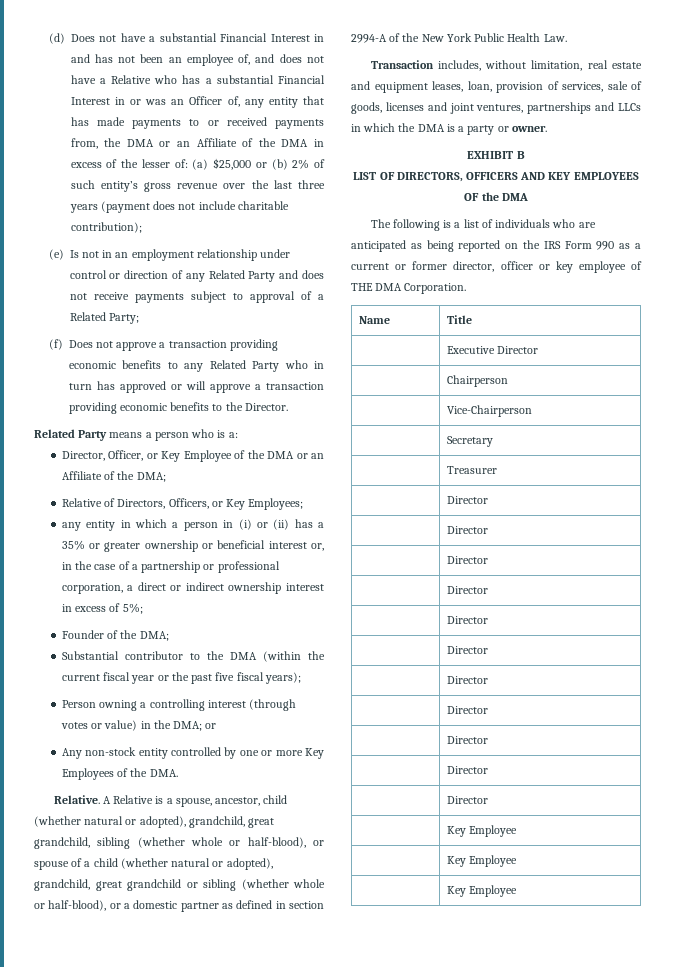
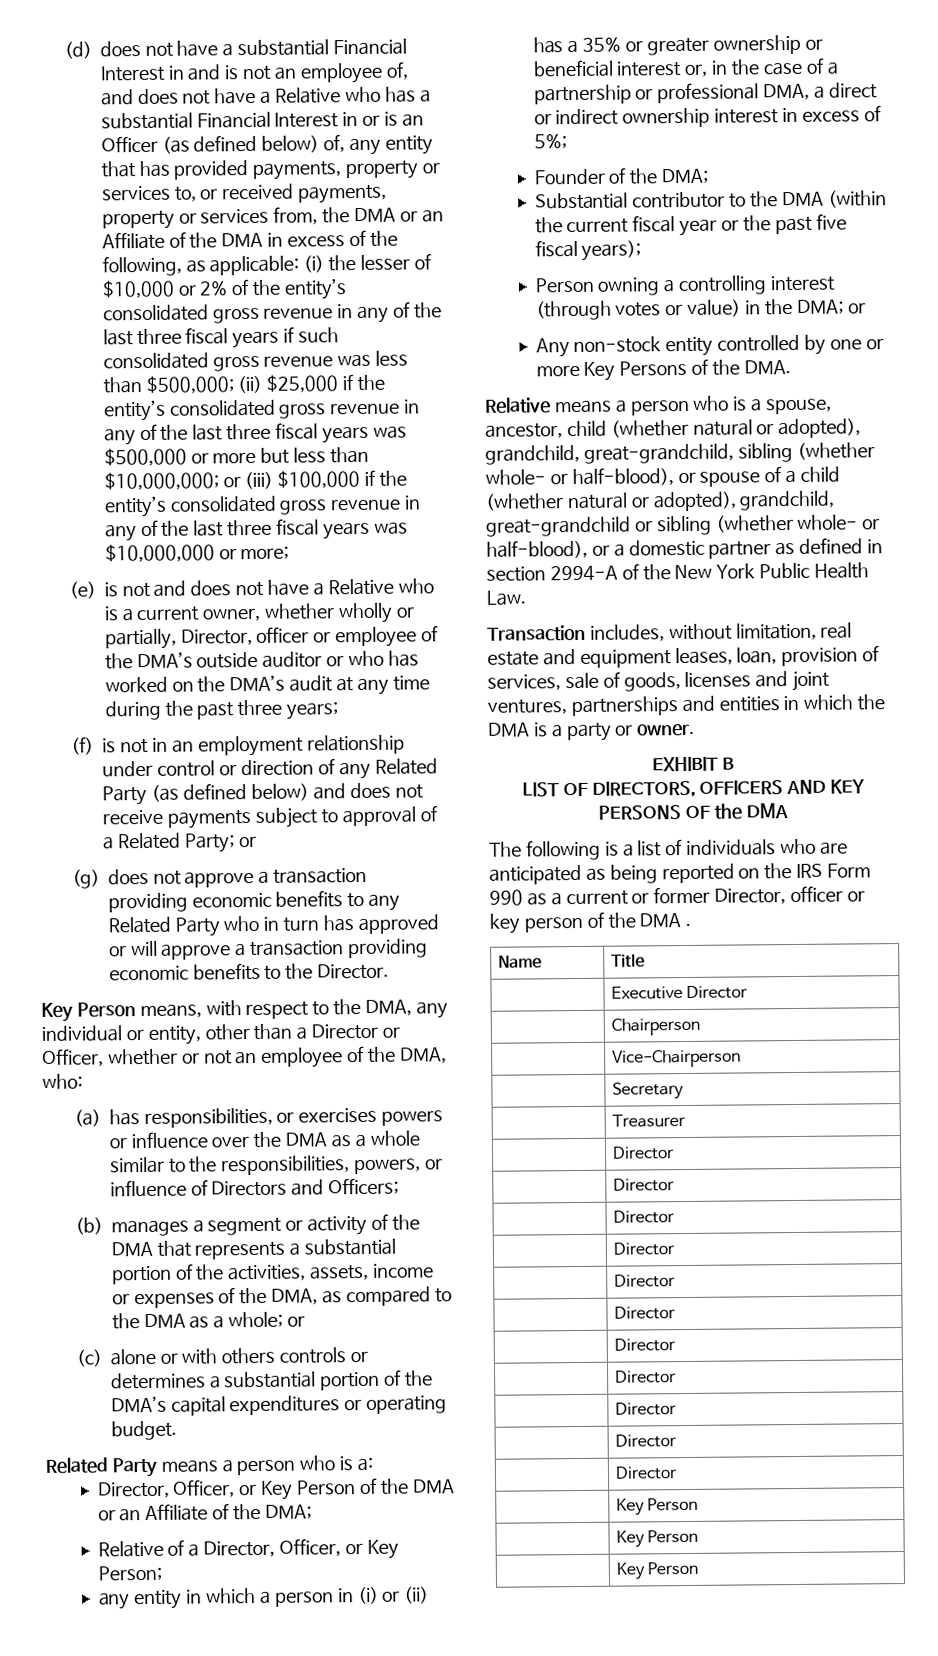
[70,34,95,42] Does -> [99,41,141,57] does
[94,54,164,63] has not been -> [224,65,273,81] is not
[145,99,167,105] was -> [383,111,398,126] is
(223, 100) none -> [161,134,320,154] (as defined below)
[96,117,324,129] made payments to or received payments -> [173,160,440,180] [101,183,388,204] [101,208,270,230] provided payments, property or services to, or received payments, property or services
[141,158,325,170] [70,180,325,192] [69,201,289,213] [70,222,142,233] [48,249,79,260] lesser of: (a) $25,000 or (b) 2% of such entity’s gross revenue over the last three years (payment does not include charitable contribution); // (e) Is -> [101,253,432,277] [101,278,348,300] [102,301,442,324] [102,326,339,349] [102,350,409,372] [102,374,385,394] [103,399,421,422] [103,422,407,446] [103,446,370,467] [103,469,408,491] [103,495,422,518] [104,518,408,542] [104,543,290,563] [68,578,434,599] [103,602,415,624] [104,625,440,650] [104,650,419,670] [104,674,430,696] [104,699,339,721] [70,736,117,755] following, as applicable: (i) the lesser of $10,000 or 2% of the entity’s consolidated gross revenue in any of the last three fiscal years if such consolidated gross revenue was less than $500,000; (ii) $25,000 if the entity’s consolidated gross revenue in any of the last three fiscal years was $500,000 or more but less than $10,000,000; or (iii) $100,000 if the entity’s consolidated gross revenue in any of the last three fiscal years was $10,000,000 or more; // (e) is not and does not have a Relative who is a current owner, whether wholly or partially, Director, officer or employee of the DMA’s outside auditor or who has worked on the DMA’s audit at any time during the past three years; // (f) is
(276, 276) none -> [151,783,309,802] (as defined below)
[48,339,93,350] // (f) Does -> [238,835,257,848] [71,868,149,889] or // (g) does
(288, 407) none -> [41,999,448,1022] [41,1023,401,1045] [42,1045,447,1068] [42,1073,83,1089] [73,1107,444,1129] [108,1130,420,1149] [109,1155,444,1176] [109,1177,400,1197] [74,1213,420,1237] [110,1238,397,1260] [111,1263,434,1285] [111,1286,452,1309] [111,1311,305,1330] [75,1347,369,1367] [110,1369,433,1391] [110,1395,448,1416] [110,1420,177,1441] // Key Person means, with respect to the DMA, any individual or entity, other than a Director or Officer, whether or not an employee of the DMA, who: // (a) has responsibilities, or exercises powers or influence over the DMA as a whole similar to the responsibilities, powers, or influence of Directors and Officers; // (b) manages a segment or activity of the DMA that represents a substantial portion of the activities, assets, income or expenses of the DMA, as compared to the DMA as a whole; or // (c) alone or with others controls or determines a substantial portion of the DMA’s capital expenditures or operating budget.
[183,450,232,462] Employee -> [296,1480,356,1495] Person
[117,498,304,510] Directors, Officers, or Key Employees; -> [188,1538,399,1559] [97,1565,162,1581] a Director, Officer, or Key Person;
[61,583,123,594] corporation, -> [763,83,811,101] DMA,
[61,768,114,780] Employees -> [619,360,688,376] Persons
[53,795,154,804] Relative. A Relative -> [485,395,730,416] Relative means a person who
[248,818,275,828] [34,837,224,849] great grandchild, sibling (whether whole -> [583,442,875,464] [485,469,546,485] great-grandchild, sibling (whether whole-
[95,879,181,891] great grandchild -> [486,516,631,537] great-grandchild
[293,879,325,888] whole -> [797,514,859,530] whole-
[618,103,641,111] LLCs -> [718,696,780,712] entities
[573,172,639,180] EMPLOYEES -> [598,805,682,820] PERSONS
[453,261,495,272] director, -> [714,888,787,905] Director,
[578,261,642,273] [351,283,467,294] employee of THE DMA Corporation. -> [523,911,692,933] person of the DMA .
[469,825,518,837] [447,855,518,867] [447,885,518,897] Employee // | Key Employee // | Key Employee -> [646,1497,698,1511] [615,1529,698,1548] [615,1561,698,1580] Person // | Key Person // | Key Person

